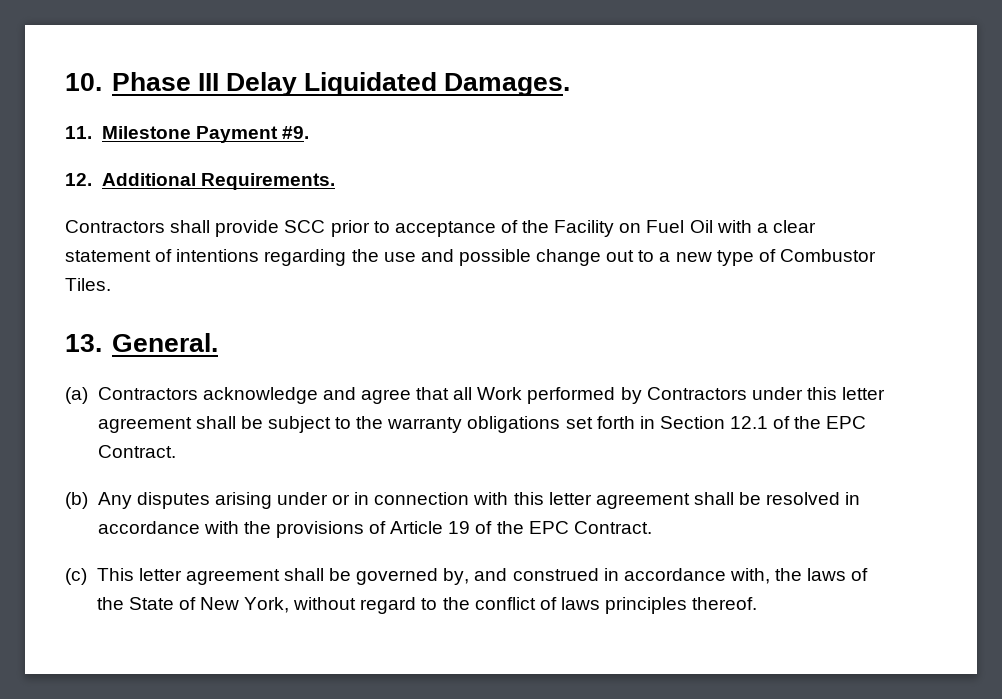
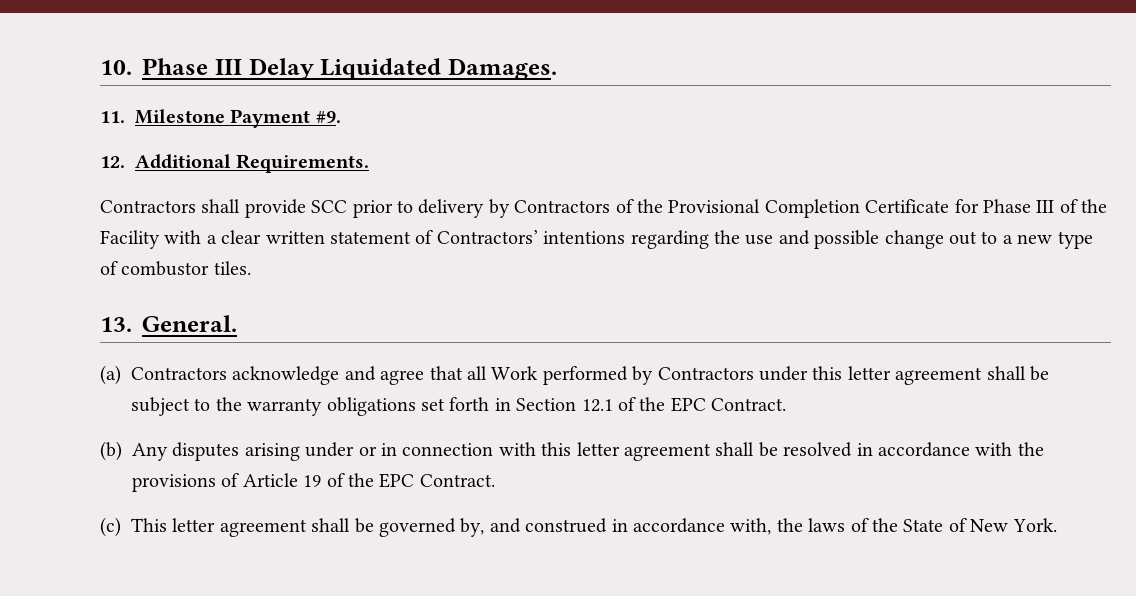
[394,220,713,237] acceptance of the Facility on Fuel Oil -> [418,199,1108,218] [100,230,160,249] delivery by Contractors of the Provisional Completion Certificate for Phase III of the Facility
(816, 226) none -> [265,231,325,244] written
(173, 255) none -> [436,230,538,244] Contractors’
[779,249,876,262] [65,278,111,291] Combustor Tiles. -> [121,261,251,276] combustor tiles.
[244,597,758,614] York, without regard to the conflict of laws principles thereof. -> [1012,518,1057,532] York.

